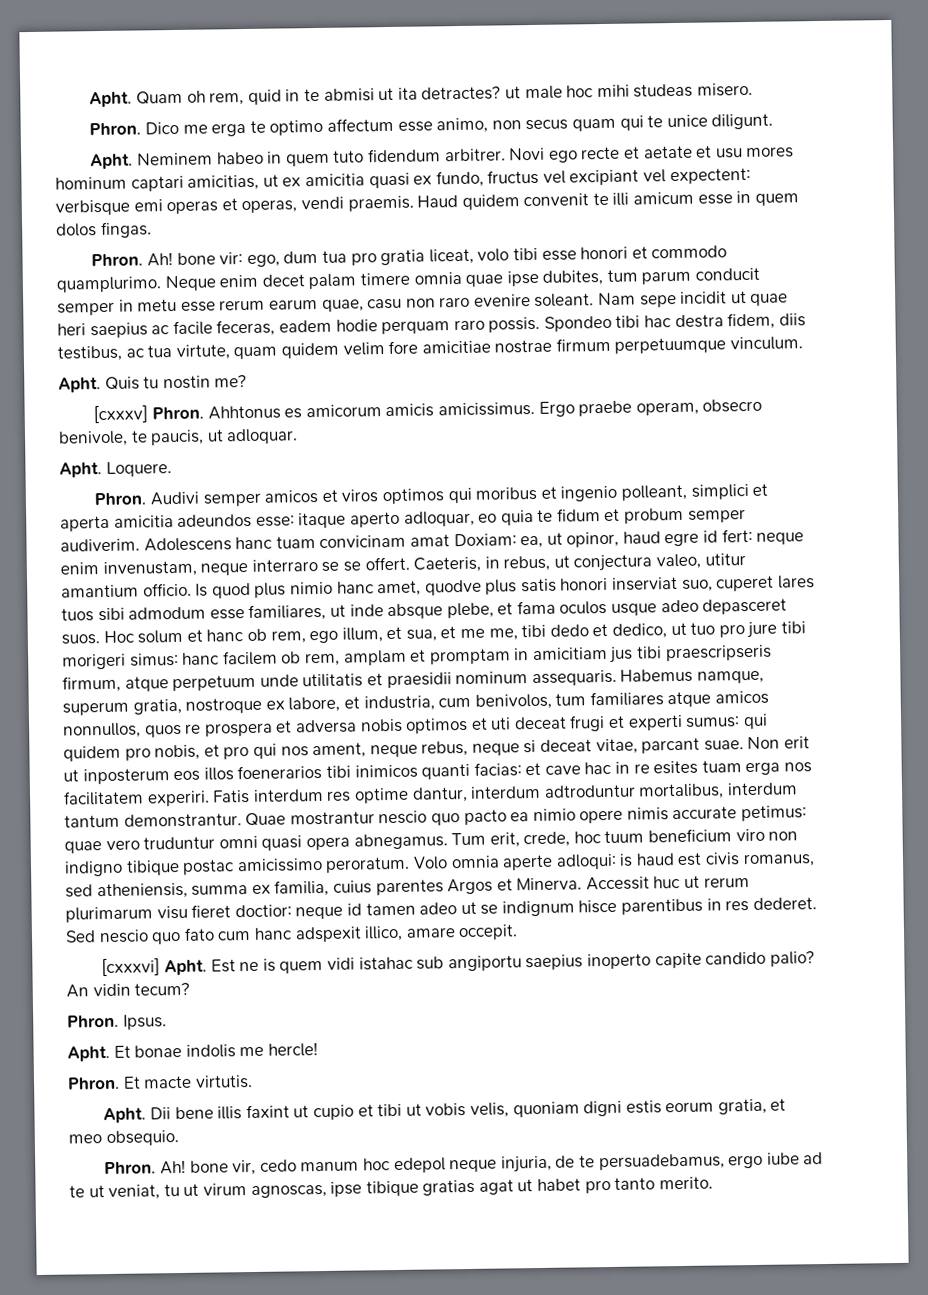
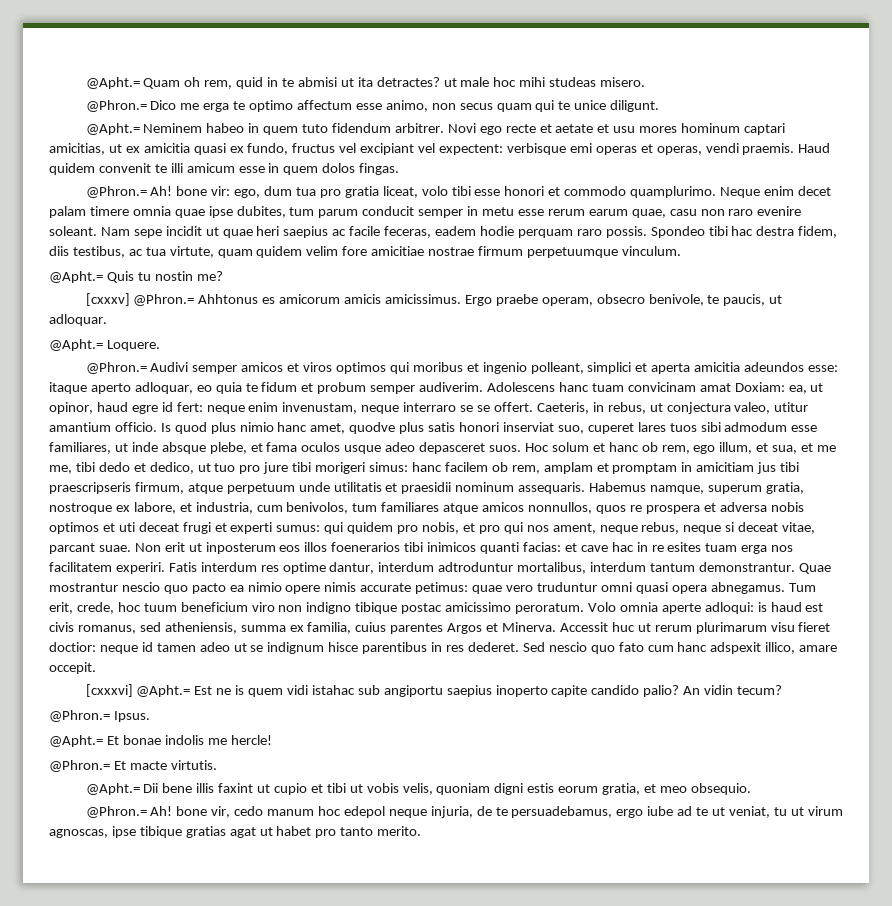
[89,91,133,108] Apht. -> [85,77,140,89] @Apht.=
[89,122,142,136] Phron. -> [85,100,147,112] @Phron.=
[90,153,134,170] Apht. -> [85,123,140,135] @Apht.=
[91,253,144,267] Phron. -> [85,186,147,198] @Phron.=
[58,377,101,393] Apht. -> [49,271,103,283] @Apht.=
[152,406,205,420] Phron. -> [133,294,195,306] @Phron.=
[59,462,102,478] Apht. -> [49,339,103,351] @Apht.=
[94,492,147,506] Phron. -> [85,362,147,374] @Phron.=
[164,959,208,976] Apht. -> [136,685,191,697] @Apht.=
[67,1014,119,1028] Phron. -> [49,710,110,722] @Phron.=
[67,1045,110,1062] Apht. -> [49,735,103,747] @Apht.=
[67,1076,120,1090] Phron. -> [49,760,110,772] @Phron.=
[103,1107,147,1124] Apht. -> [85,783,140,795] @Apht.=
[104,1161,157,1175] Phron. -> [85,806,147,818] @Phron.=

